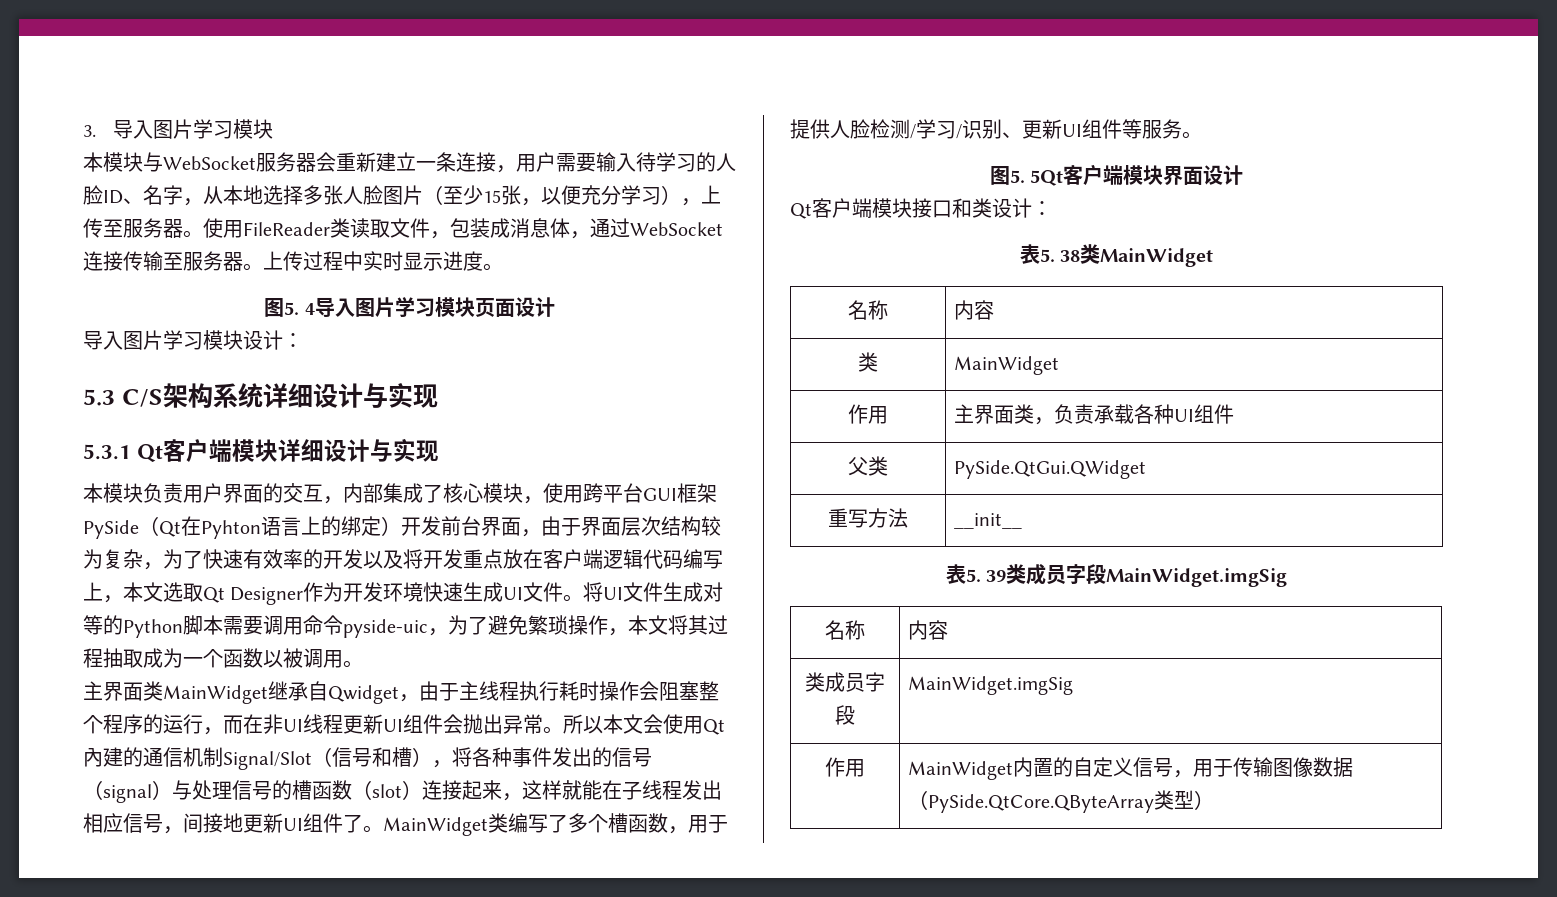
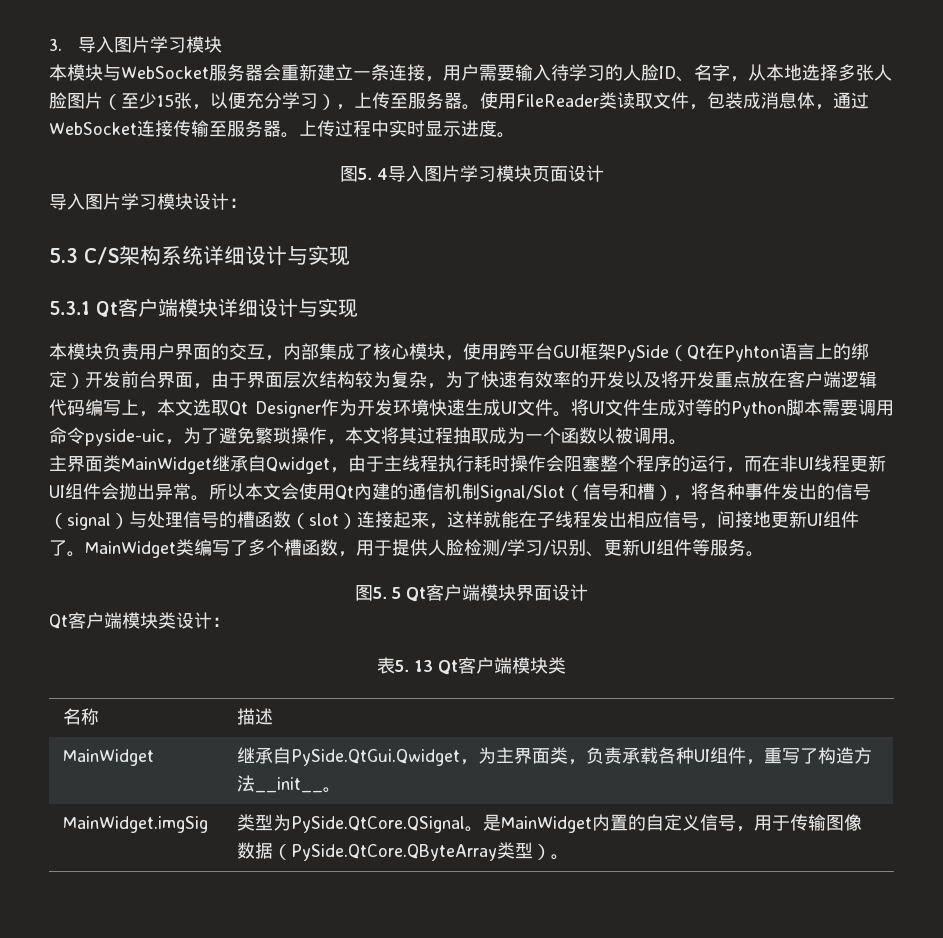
[1030,170,1064,186] 5Qt -> [392,587,426,602] 5 Qt
[912,198,972,218] 接口和 -> (158, 620) none
[1060,244,1214,267] [848,300,888,320] [954,300,995,320] [858,352,878,372] [954,356,1060,375] [848,404,888,424] 38类MainWidget // 名称 | 内容 // 类 | MainWidget // 作用 | -> [414,657,566,675] [63,708,100,725] [237,708,274,725] [63,749,155,766] [237,747,497,766] 13 Qt客户端模块类 // 名称 | 描述 // MainWidget | 继承自PySide.QtGui.Qwidget，为
[848,456,888,476] [954,460,1147,479] [828,508,908,528] [954,513,1023,529] [945,563,1288,587] [825,620,865,640] [908,620,949,640] [805,672,885,692] [835,705,855,725] [908,676,1074,695] [825,757,865,777] // 父类 | PySide.QtGui.QWidget // 重写方法 | __init__ // 表5. 39类成员字段MainWidget.imgSig // 名称 | 内容 // 类成员字段 | MainWidget.imgSig // 作用 | -> [746,747,873,765] [237,775,342,793] [63,816,209,833] [237,814,502,833] ，重写了构造方法__init__。 // MainWidget.imgSig | 类型为PySide.QtCore.QSignal。是
(1215, 800) none -> [551,854,570,860] 。

